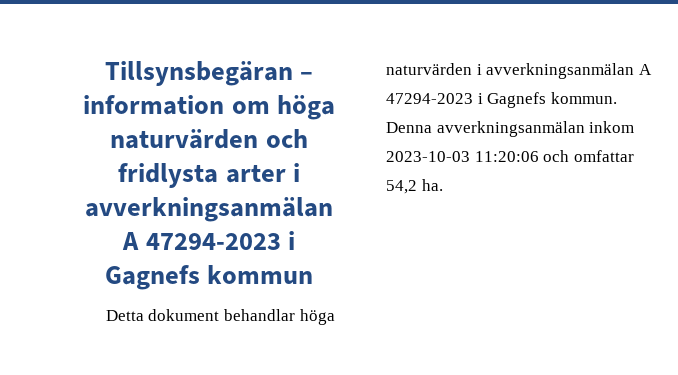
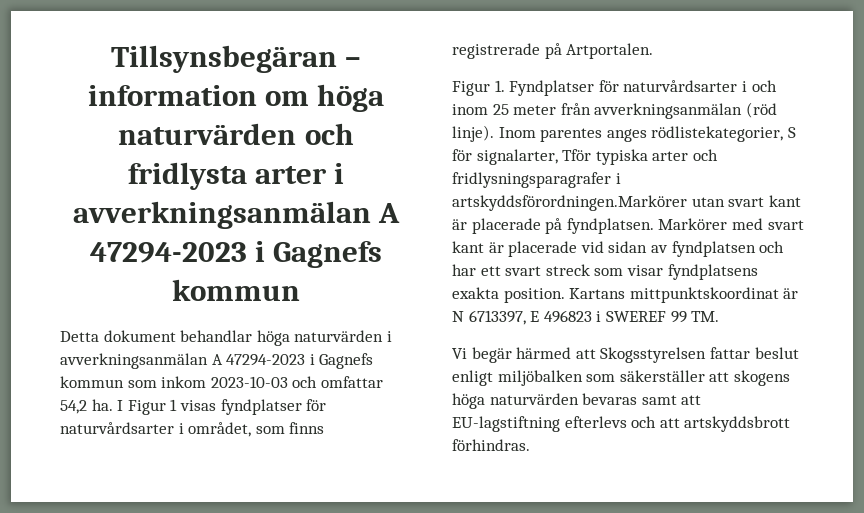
[550,92,617,104] [386,121,585,137] kommun. Denna avverkningsanmälan -> [60,376,157,388] kommun som
[474,151,539,162] 11:20:06 -> (288, 382) none
(443, 185) none -> [117,399,327,415] [60,422,325,437] [452,43,654,59] [452,80,777,96] [452,102,777,119] [452,125,796,142] [452,149,718,165] [452,172,621,188] [452,195,801,211] [452,218,804,234] [452,241,785,257] [452,264,758,280] [452,287,799,303] [452,310,720,325] [452,347,799,363] [452,370,790,386] [452,393,702,409] [452,416,791,432] [452,439,530,451] I Figur 1 visas fyndplatser för naturvårdsarter i området, som finns registrerade på Artportalen. // Figur 1. Fyndplatser för naturvårdsarter i och inom 25 meter från avverkningsanmälan (röd linje). Inom parentes anges rödlistekategorier, S för signalarter, Tför typiska arter och fridlysningsparagrafer i artskyddsförordningen.Markörer utan svart kant är placerade på fyndplatsen. Markörer med svart kant är placerade vid sidan av fyndplatsen och har ett svart streck som visar fyndplatsens exakta position. Kartans mittpunktskoordinat är N 6713397, E 496823 i SWEREF 99 TM. // Vi begär härmed att Skogsstyrelsen fattar beslut enligt miljöbalken som säkerställer att skogens höga naturvärden bevaras samt att EU-lagstiftning efterlevs och att artskyddsbrott förhindras.

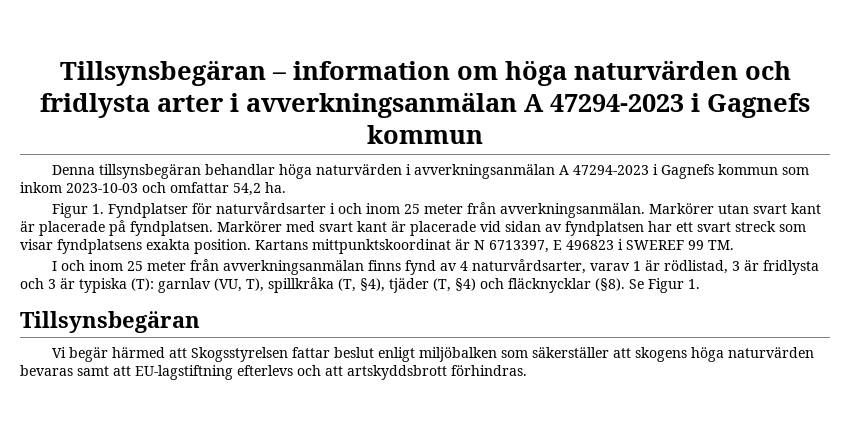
[60,330,176,342] Detta dokument -> [52,164,202,179] Denna tillsynsbegäran
[117,399,327,415] [60,422,325,437] [452,43,654,59] I Figur 1 visas fyndplatser för naturvårdsarter i området, som finns registrerade på Artportalen. -> (286, 187) none
[594,102,777,119] [452,125,796,142] [452,149,718,165] [452,172,621,188] [452,195,687,211] avverkningsanmälan (röd linje). Inom parentes anges rödlistekategorier, S för signalarter, Tför typiska arter och fridlysningsparagrafer i artskyddsförordningen.Markörer -> [500,203,715,218] avverkningsanmälan. Markörer
[759,241,785,253] och -> (644, 228) none
(720, 316) none -> [52,259,820,275] [20,277,700,293] [20,311,200,333] // I och inom 25 meter från avverkningsanmälan finns fynd av 4 naturvårdsarter, varav 1 är rödlistad, 3 är fridlysta och 3 är typiska (T): garnlav (VU, T), spillkråka (T, §4), tjäder (T, §4) och fläcknycklar (§8). Se Figur 1. // Tillsynsbegäran

